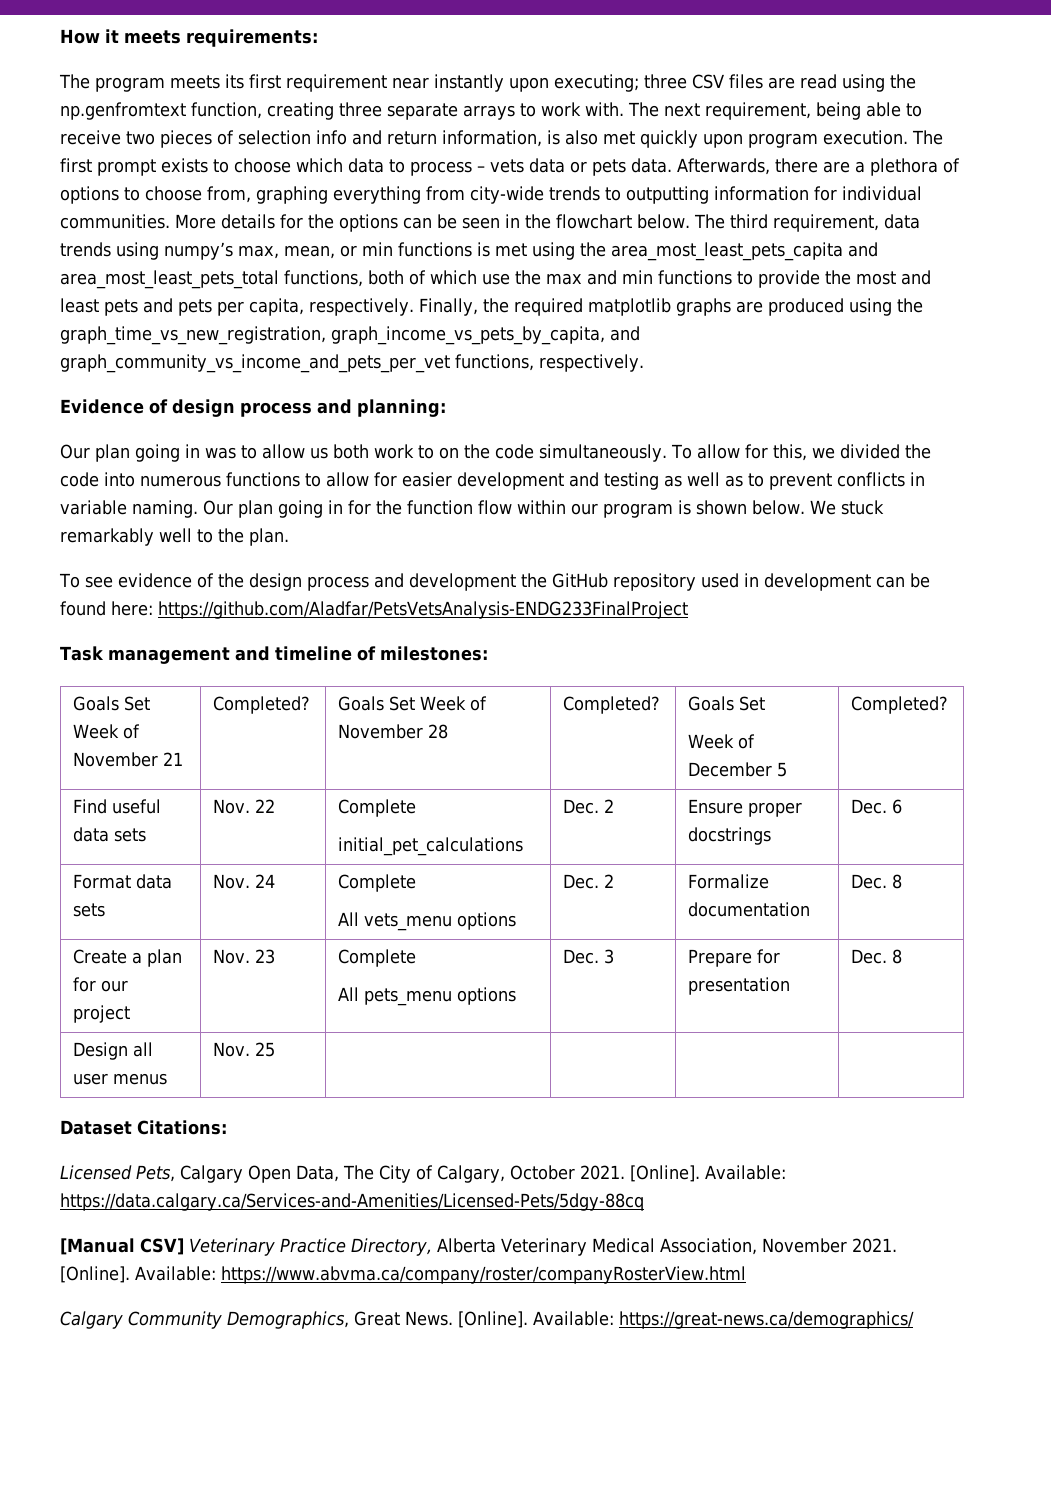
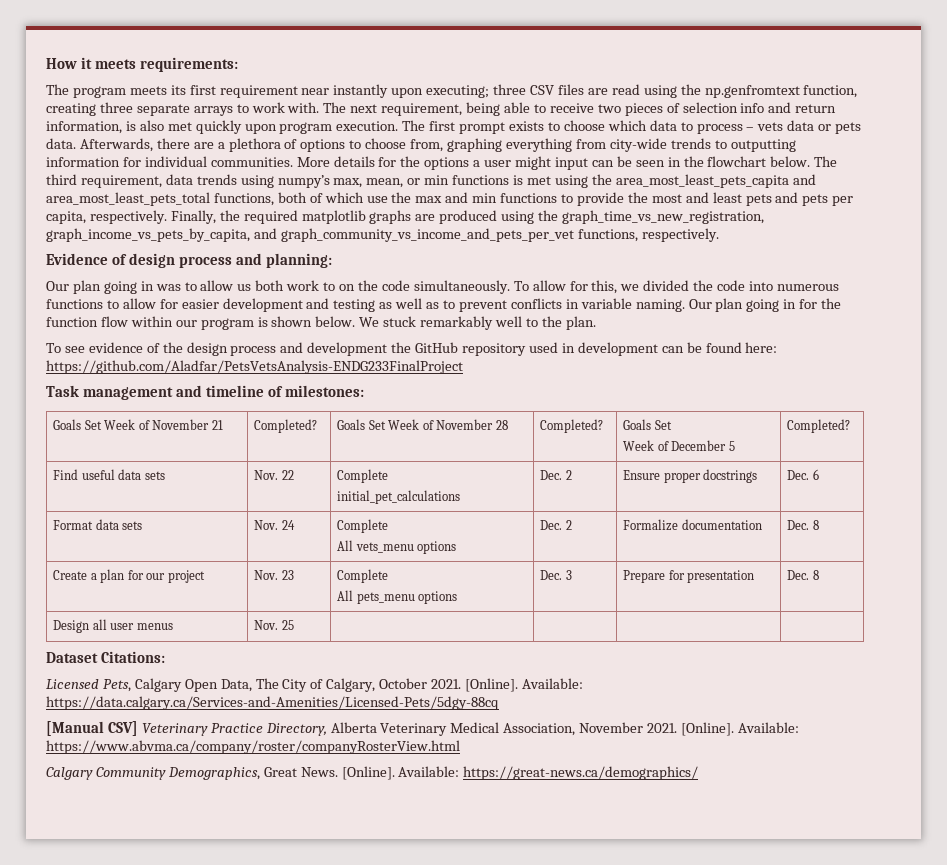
(398, 223) none -> [473,156,588,170] a user might input

